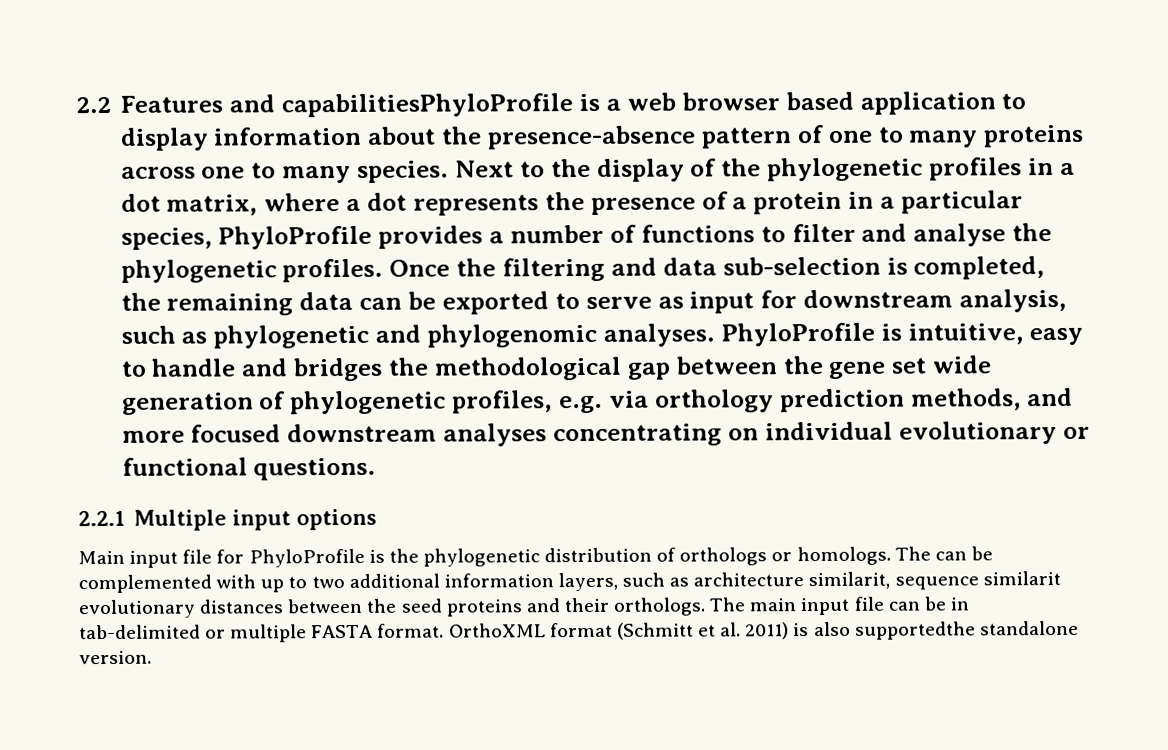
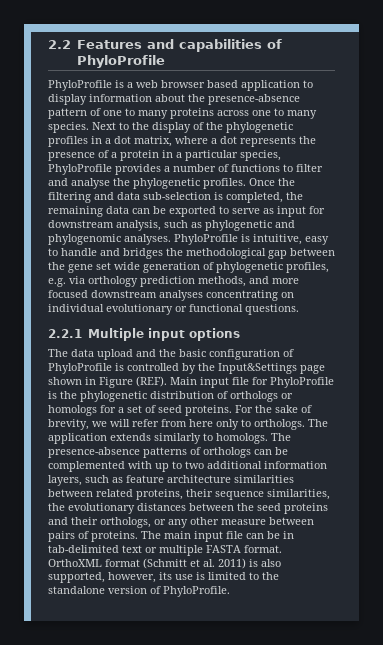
[281,93,574,118] capabilitiesPhyloProfile -> [178,39,282,52] [76,55,165,68] [48,80,112,91] capabilities of PhyloProfile // PhyloProfile
(377, 519) none -> [48,349,294,360] [48,363,325,374] [48,376,167,388] The data upload and the basic configuration of PhyloProfile is controlled by the Input&Settings page shown in Figure (REF).
[796,546,931,566] homologs. The -> [48,405,312,416] [48,419,328,430] [48,433,291,444] [48,447,251,458] homologs for a set of seed proteins. For the sake of brevity, we will refer from here only to orthologs. The application extends similarly to homologs. The presence-absence patterns of orthologs
[693,571,1061,590] architecture similarit, sequence similarit -> [126,475,294,483] [48,489,330,500] [48,503,65,511] feature architecture similarities between related proteins, their sequence similarities, the
[613,597,707,616] orthologs. -> [100,517,314,528] [48,531,138,542] orthologs, or any other measure between pairs of proteins.
(201, 632) none -> [122,545,142,553] text
[854,620,1079,640] [79,650,152,665] supportedthe standalone version. -> [48,572,279,583] [48,586,230,597] supported, however, its use is limited to the standalone version of PhyloProfile.

